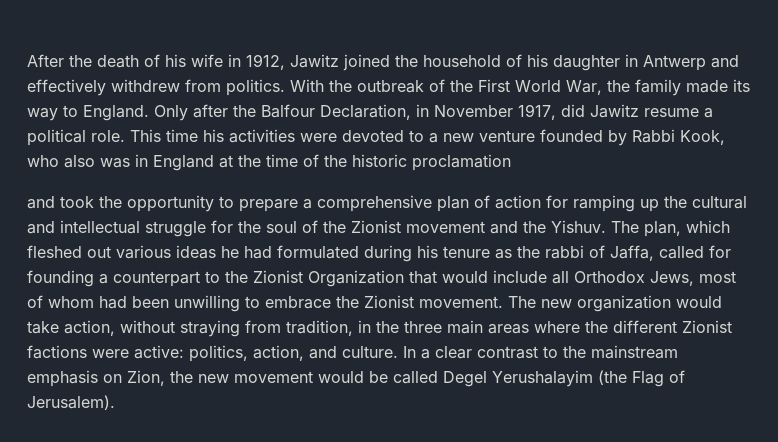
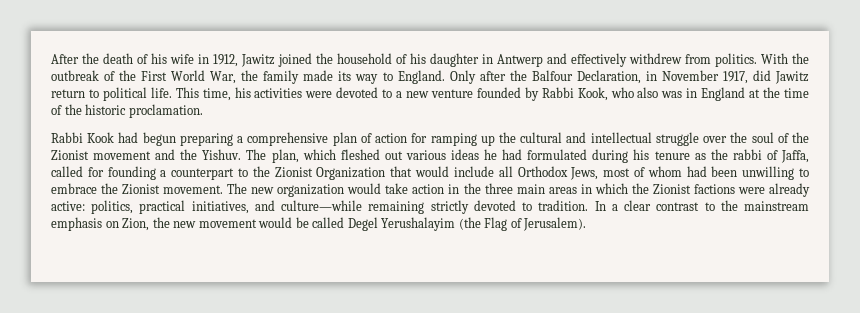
[644,108,713,118] [27,129,198,146] resume a political role. This time -> [51,87,231,101] return to political life. This time,
[412,154,511,171] [27,195,298,212] proclamation // and took the opportunity to prepare -> [128,104,203,118] [51,132,233,146] proclamation. // Rabbi Kook had begun preparing
[211,220,233,233] for -> [703,136,728,143] over
[64,320,353,337] action, without straying from tradition, -> [412,184,445,194] action
[534,320,677,333] where the different -> [580,183,649,194] in which the
(129, 353) none -> [768,183,810,197] already
[253,345,398,361] action, and culture. -> [139,200,589,214] practical initiatives, and culture—while remaining strictly devoted to tradition.

